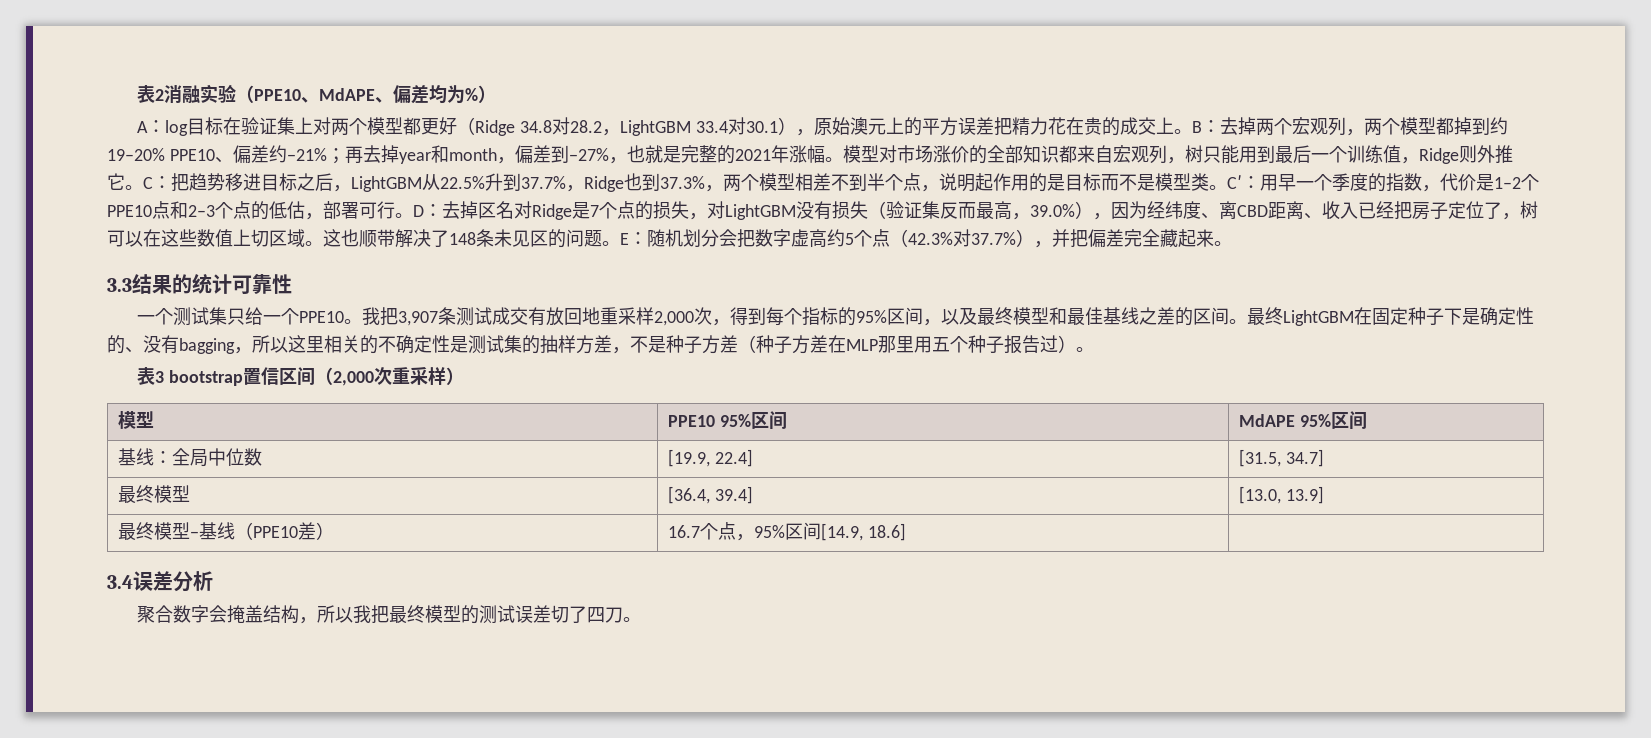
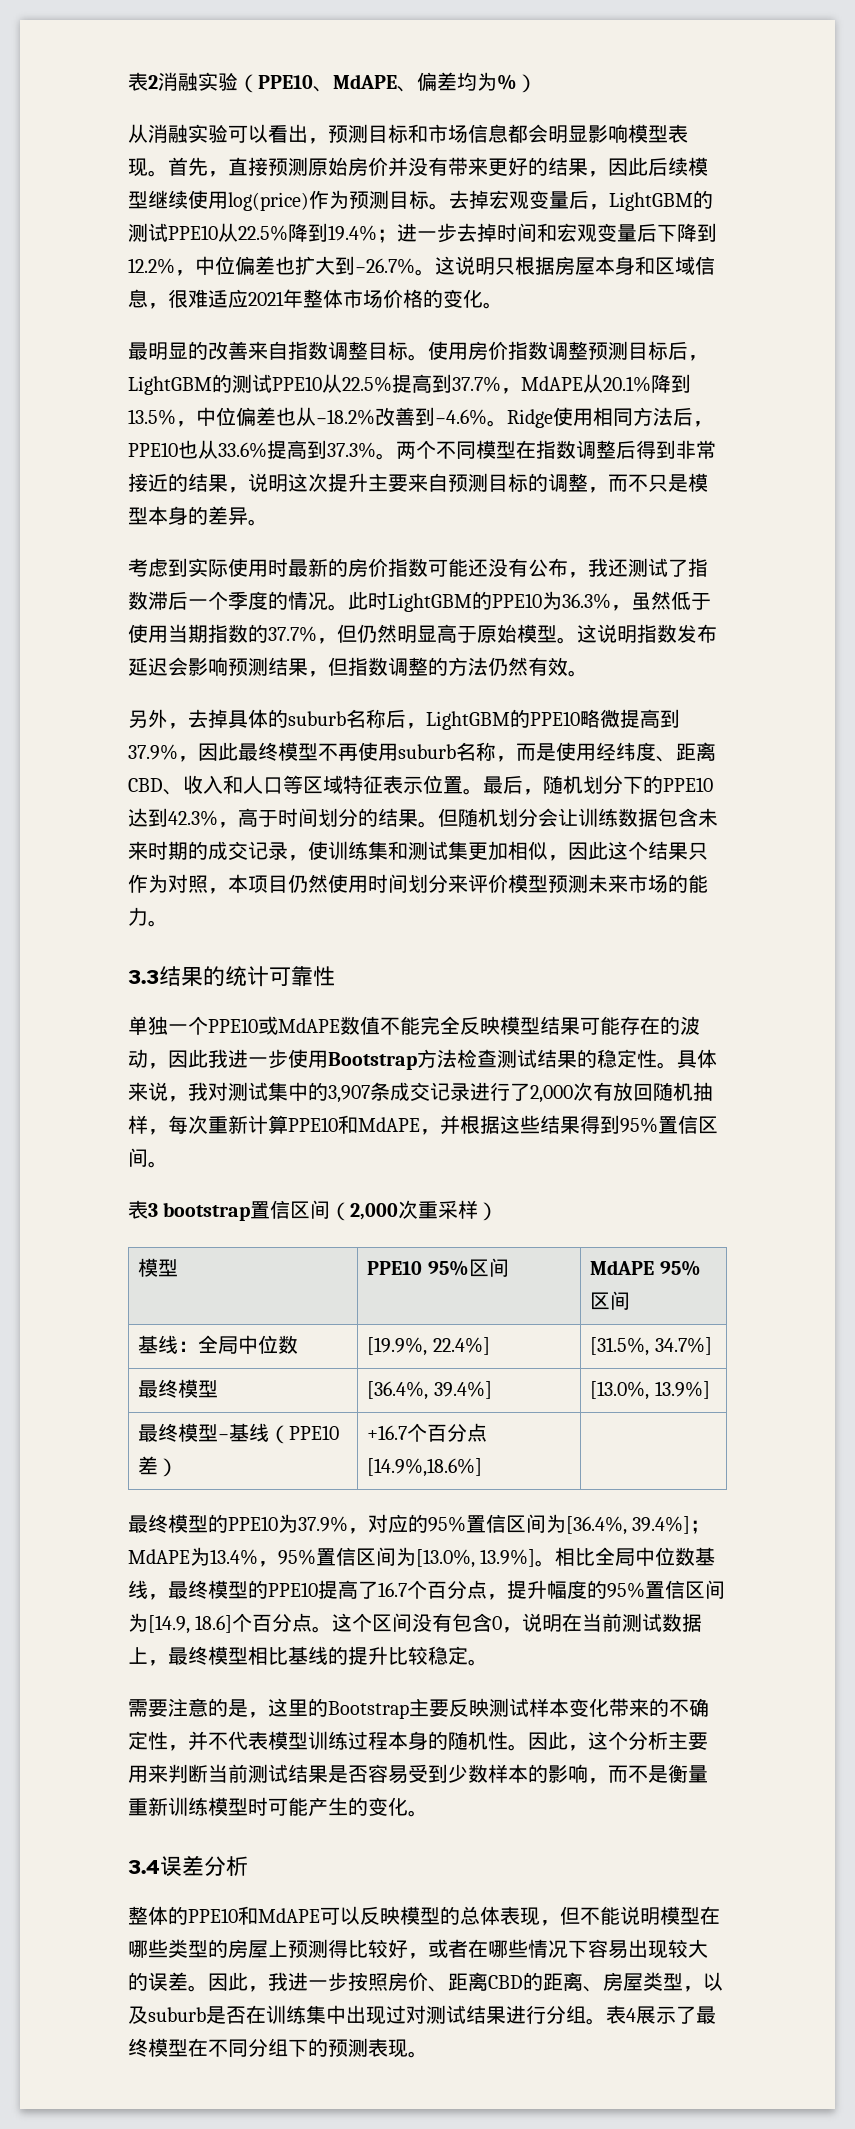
[137,117,1509,136] [107,145,1513,164] [107,173,1539,192] [107,201,1538,220] [107,229,1214,248] A：log目标在验证集上对两个模型都更好（Ridge 34.8对28.2，LightGBM 33.4对30.1），原始澳元上的平方误差把精力花在贵的成交上。B：去掉两个宏观列，两个模型都掉到约19–20% PPE10、偏差约−21%；再去掉year和month，偏差到−27%，也就是完整的2021年涨幅。模型对市场涨价的全部知识都来自宏观列，树只能用到最后一个训练值，Ridge则外推它。C：把趋势移进目标之后，LightGBM从22.5%升到37.7%，Ridge也到37.3%，两个模型相差不到半个点，说明起作用的是目标而不是模型类。C′：用早一个季度的指数，代价是1–2个PPE10点和2–3个点的低估，部署可行。D：去掉区名对Ridge是7个点的损失，对LightGBM没有损失（验证集反而最高，39.0%），因为经纬度、离CBD距离、收入已经把房子定位了，树可以在这些数值上切区域。这也顺带解决了148条未见区的问题。E：随机划分会把数字虚高约5个点（42.3%对37.7%），并把偏差完全藏起来 -> [128,124,688,144] [128,157,708,177] [128,190,713,211] [128,223,717,243] [128,256,715,276] [128,289,503,309] [128,341,708,361] [128,374,691,395] [128,407,713,428] [128,440,716,460] [128,473,708,493] [128,506,268,526] [128,558,708,578] [128,591,711,612] [128,624,717,644] [128,657,588,677] [128,709,680,730] [128,742,716,762] [128,775,713,795] [128,808,718,828] [128,841,708,861] [128,874,708,894] [128,907,148,926] 从消融实验可以看出，预测目标和市场信息都会明显影响模型表现。首先，直接预测原始房价并没有带来更好的结果，因此后续模型继续使用log(price)作为预测目标。去掉宏观变量后，LightGBM的测试PPE10从22.5%降到19.4%；进一步去掉时间和宏观变量后下降到12.2%，中位偏差也扩大到−26.7%。这说明只根据房屋本身和区域信息，很难适应2021年整体市场价格的变化。 // 最明显的改善来自指数调整目标。使用房价指数调整预测目标后，LightGBM的测试PPE10从22.5%提高到37.7%，MdAPE从20.1%降到13.5%，中位偏差也从−18.2%改善到−4.6%。Ridge使用相同方法后，PPE10也从33.6%提高到37.3%。两个不同模型在指数调整后得到非常接近的结果，说明这次提升主要来自预测目标的调整，而不只是模型本身的差异。 // 考虑到实际使用时最新的房价指数可能还没有公布，我还测试了指数滞后一个季度的情况。此时LightGBM的PPE10为36.3%，虽然低于使用当期指数的37.7%，但仍然明显高于原始模型。这说明指数发布延迟会影响预测结果，但指数调整的方法仍然有效。 // 另外，去掉具体的suburb名称后，LightGBM的PPE10略微提高到37.9%，因此最终模型不再使用suburb名称，而是使用经纬度、距离CBD、收入和人口等区域特征表示位置。最后，随机划分下的PPE10达到42.3%，高于时间划分的结果。但随机划分会让训练数据包含未来时期的成交记录，使训练集和测试集更加相似，因此这个结果只作为对照，本项目仍然使用时间划分来评价模型预测未来市场的能力
[137,307,1535,326] [107,335,1076,354] 一个测试集只给一个PPE10。我把3,907条测试成交有放回地重采样2,000次，得到每个指标的95%区间，以及最终模型和最佳基线之差的区间。最终LightGBM在固定种子下是确定性的、没有bagging，所以这里相关的不确定性是测试集的抽样方差，不是种子方差（种子方差在MLP那里用五个种子报告过） -> [128,1016,700,1035] [128,1049,717,1070] [128,1082,713,1103] [128,1115,718,1135] [128,1148,148,1167] 单独一个PPE10或MdAPE数值不能完全反映模型结果可能存在的波动，因此我进一步使用Bootstrap方法检查测试结果的稳定性。具体来说，我对测试集中的3,907条成交记录进行了2,000次有放回随机抽样，每次重新计算PPE10和MdAPE，并根据这些结果得到95%置信区间
[668,449,754,467] [1239,449,1325,467] [118,485,191,503] [668,486,754,504] [1239,486,1325,504] [19.9, 22.4] | [31.5, 34.7] // 最终模型 | [36.4, 39.4] | [13.0, 13.9] -> [367,1337,490,1356] [590,1337,712,1356] [138,1379,219,1398] [367,1381,492,1400] [590,1381,710,1400] [19.9%, 22.4%] | [31.5%, 34.7%] // 最终模型 | [36.4%, 39.4%] | [13.0%, 13.9%]
[668,522,907,541] [107,571,213,592] [137,605,624,624] 16.7个点，95%区间[14.9, 18.6] | // 3.4误差分析 // 聚合数字会掩盖结构，所以我把最终模型的测试误差切了四刀 -> [367,1423,488,1442] [367,1458,483,1477] [128,1514,711,1535] [128,1547,716,1568] [128,1580,725,1600] [128,1613,703,1634] [128,1646,488,1666] [128,1698,709,1719] [128,1731,708,1751] [128,1764,708,1784] [128,1797,428,1817] [128,1855,248,1876] [128,1906,720,1926] [128,1939,708,1959] [128,1972,723,1992] [128,2005,716,2025] [128,2038,408,2058] +16.7个百分点[14.9%,18.6%] | // 最终模型的PPE10为37.9%，对应的95%置信区间为[36.4%, 39.4%]；MdAPE为13.4%，95%置信区间为[13.0%, 13.9%]。相比全局中位数基线，最终模型的PPE10提高了16.7个百分点，提升幅度的95%置信区间为[14.9, 18.6]个百分点。这个区间没有包含0，说明在当前测试数据上，最终模型相比基线的提升比较稳定。 // 需要注意的是，这里的Bootstrap主要反映测试样本变化带来的不确定性，并不代表模型训练过程本身的随机性。因此，这个分析主要用来判断当前测试结果是否容易受到少数样本的影响，而不是衡量重新训练模型时可能产生的变化。 // 3.4误差分析 // 整体的PPE10和MdAPE可以反映模型的总体表现，但不能说明模型在哪些类型的房屋上预测得比较好，或者在哪些情况下容易出现较大的误差。因此，我进一步按照房价、距离CBD的距离、房屋类型，以及suburb是否在训练集中出现过对测试结果进行分组。表4展示了最终模型在不同分组下的预测表现

